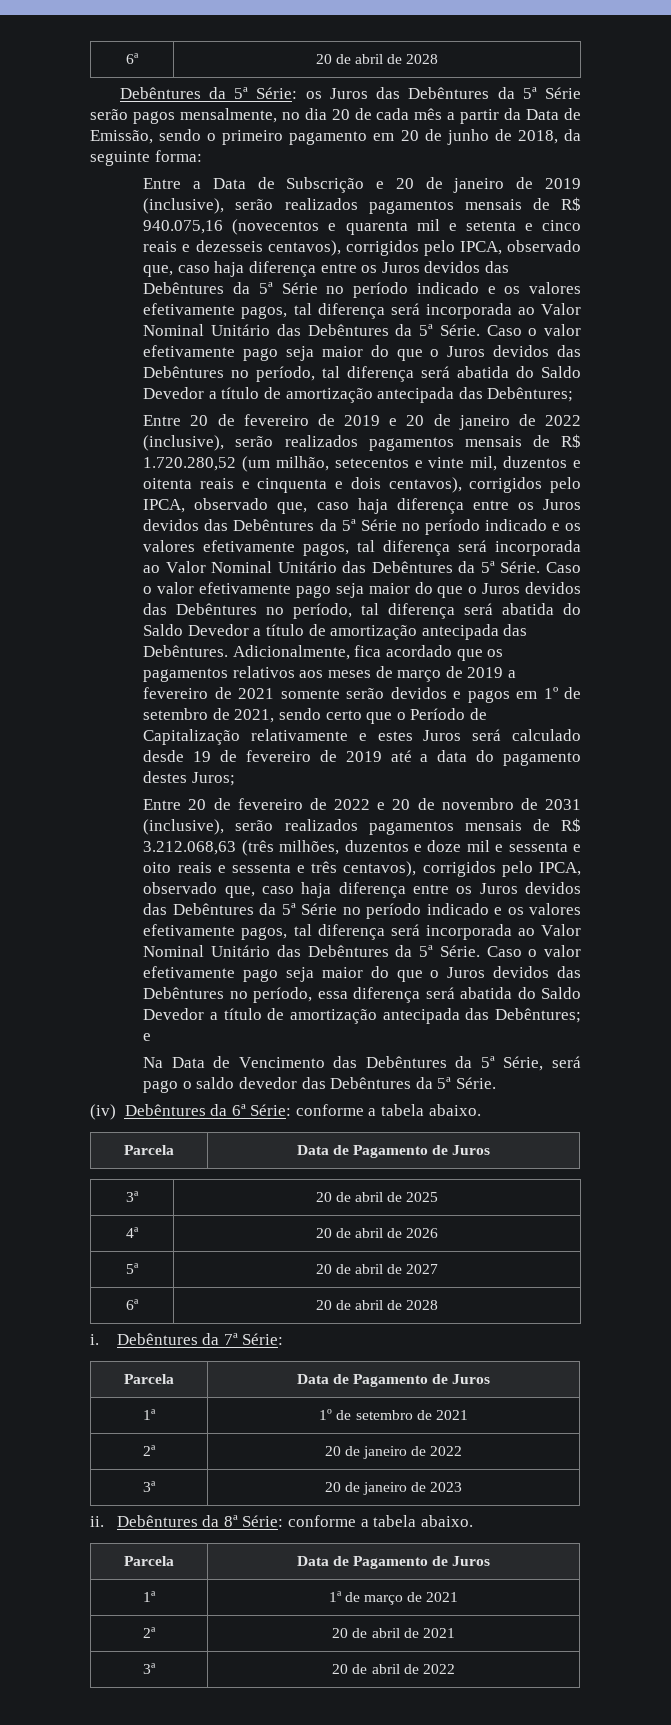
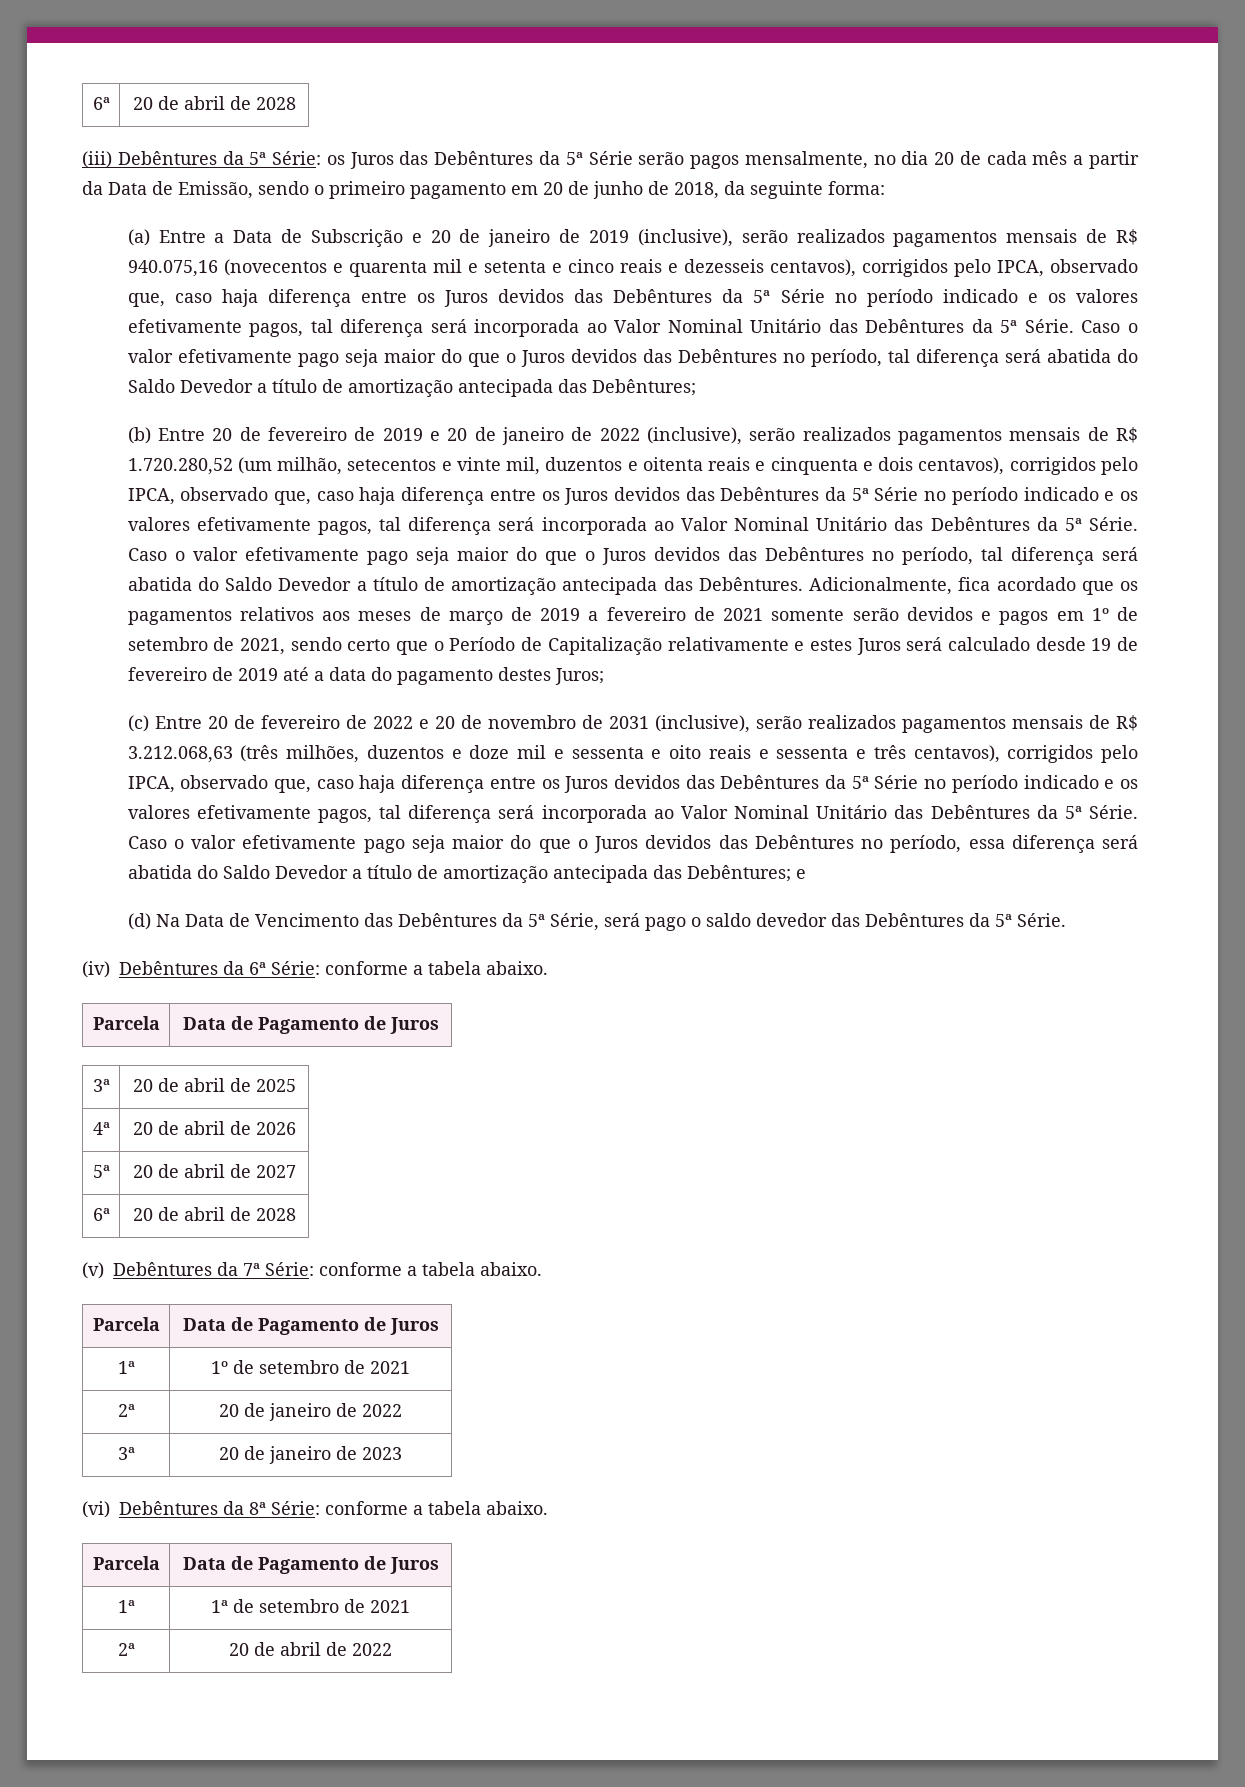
[126,53,139,64] [315,54,439,64] 6ª | 20 de abril de 2028 // -> [92,97,110,110] [132,96,296,110] [82,151,112,168] 6ª | 20 de abril de 2028 // (iii)
(202, 156) none -> [127,229,150,246] (a)
(574, 394) none -> [127,427,151,444] (b)
(235, 779) none -> [127,715,149,732] (c)
(152, 1037) none -> [127,913,151,930] (d)
[90,1334,99,1345] i. -> [82,1262,104,1279] (v)
(284, 1339) none -> [319,1262,542,1276] conforme a tabela abaixo.
[90,1516,104,1527] ii. -> [82,1501,110,1518] (vi)
[364,1592,459,1605] [143,1627,156,1638] [332,1628,455,1638] [143,1663,156,1674] março de 2021 // 2ª | 20 de abril de 2021 // 3ª -> [259,1599,410,1613] [117,1643,135,1656] setembro de 2021 // 2ª

